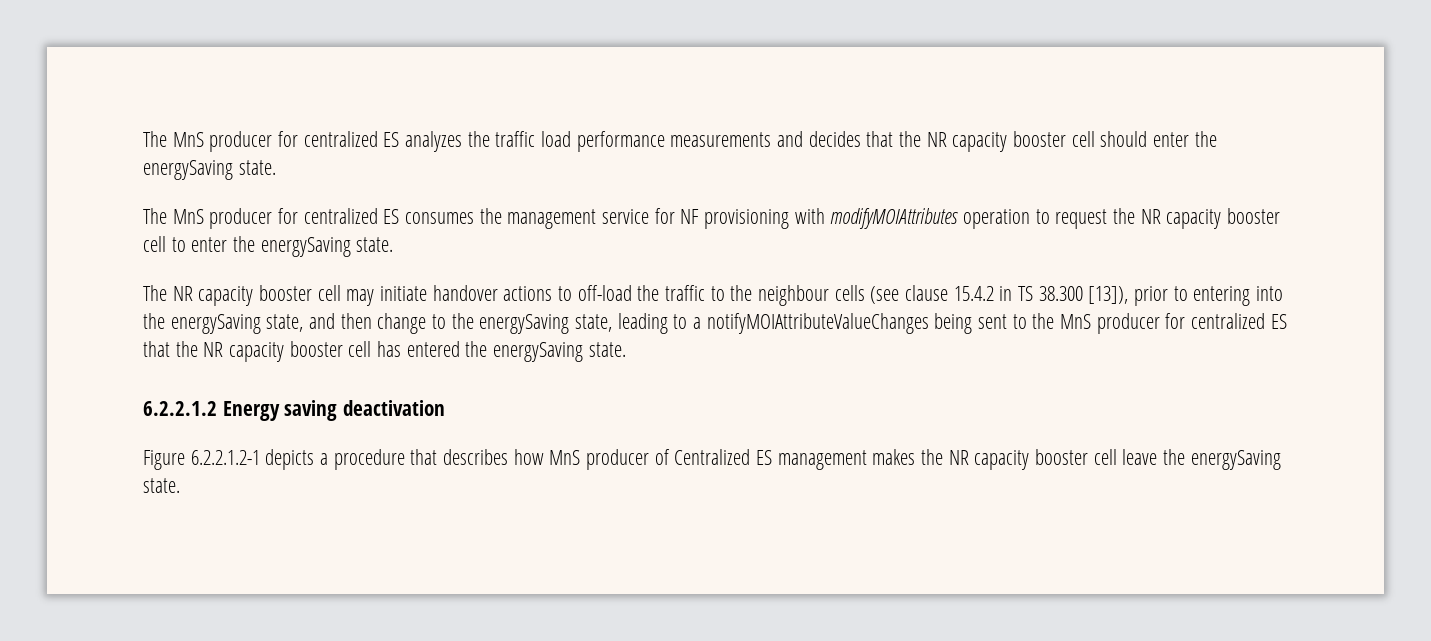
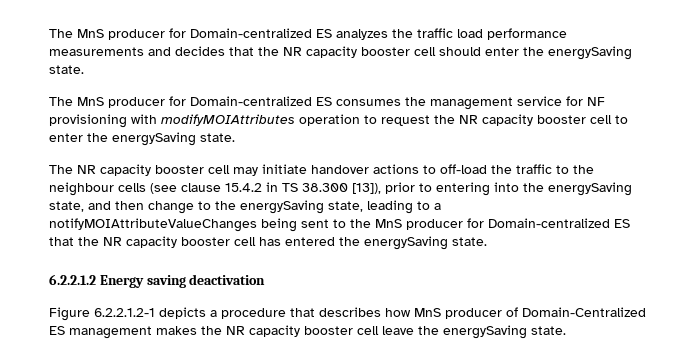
[143,131,378,152] The MnS producer for centralized -> [49,28,312,40] The MnS producer for Domain-centralized
[303,208,378,224] centralized -> [190,96,312,106] Domain-centralized
[1191,313,1266,329] centralized -> [488,218,610,228] Domain-centralized
[674,449,751,465] Centralized -> [522,307,646,317] Domain-Centralized

